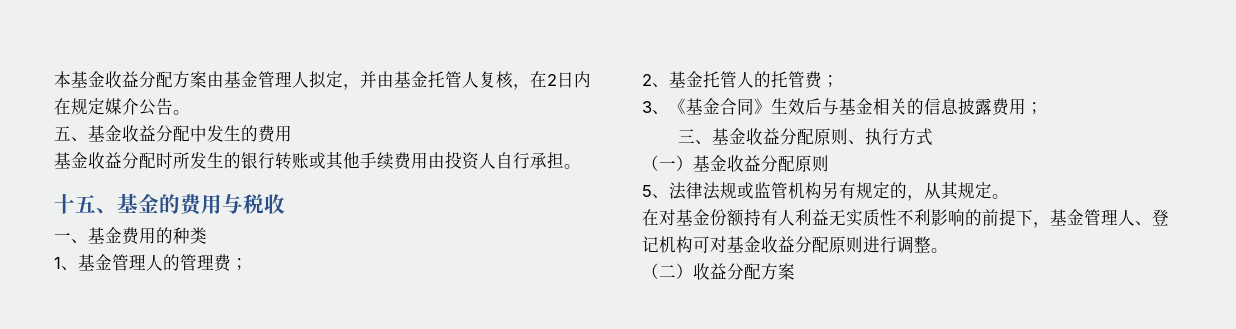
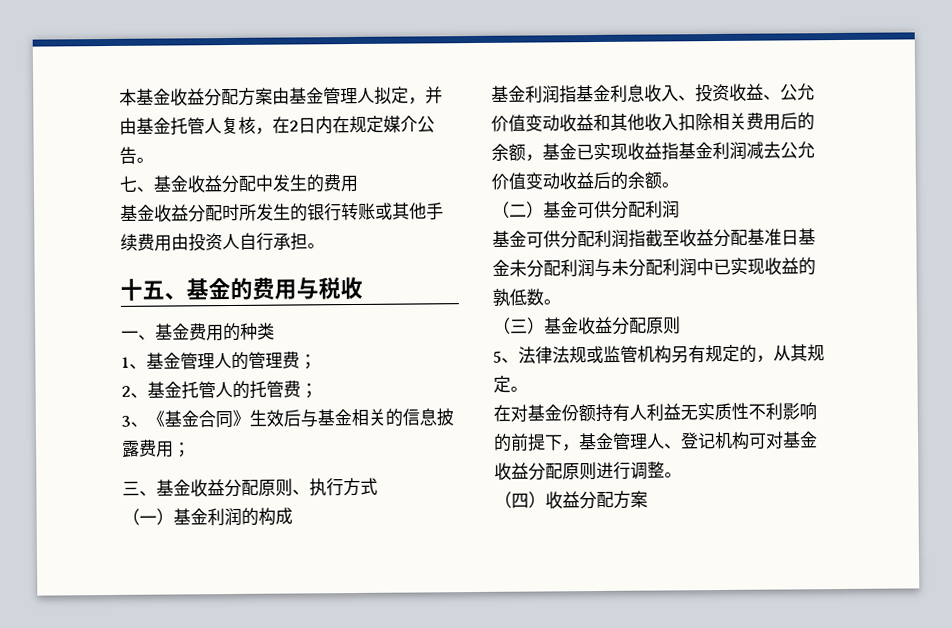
[54,126,71,141] 五 -> [119,175,137,192] 七
(727, 163) none -> [207,507,293,526] [491,83,815,104] [491,112,815,133] [491,141,815,162] [491,171,679,191] [492,200,680,219] [492,228,816,249] [492,257,816,278] [492,288,561,307] [493,317,579,335] 利润的构成 // 基金利润指基金利息收入、投资收益、公允价值变动收益和其他收入扣除相关费用后的余额，基金已实现收益指基金利润减去公允价值变动收益后的余额。 // （二）基金可供分配利润 // 基金可供分配利润指截至收益分配基准日基金未分配利润与未分配利润中已实现收益的孰低数。 // （三）基金
[659,265,676,278] 二 -> [511,493,529,509] 四

